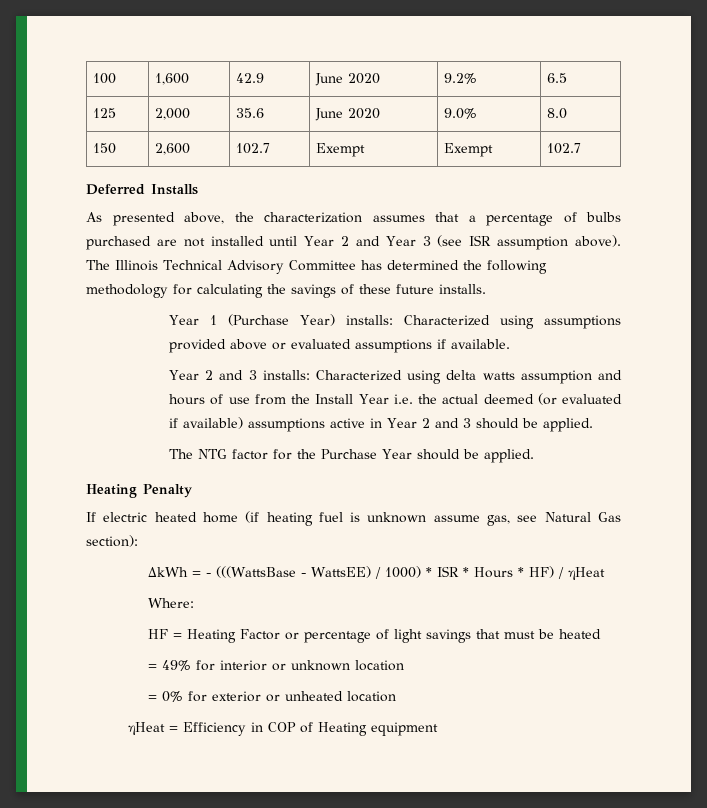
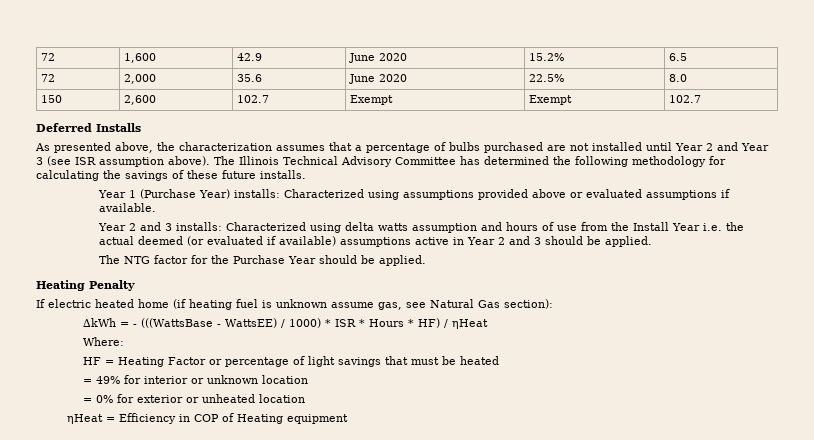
[93,73,117,84] 100 -> [40,53,55,61] 72
[444,73,478,84] 9.2% -> [528,53,564,61] 15.2%
[93,108,117,118] 125 -> [40,74,55,82] 72
[444,108,478,119] 9.0% -> [528,74,564,82] 22.5%

